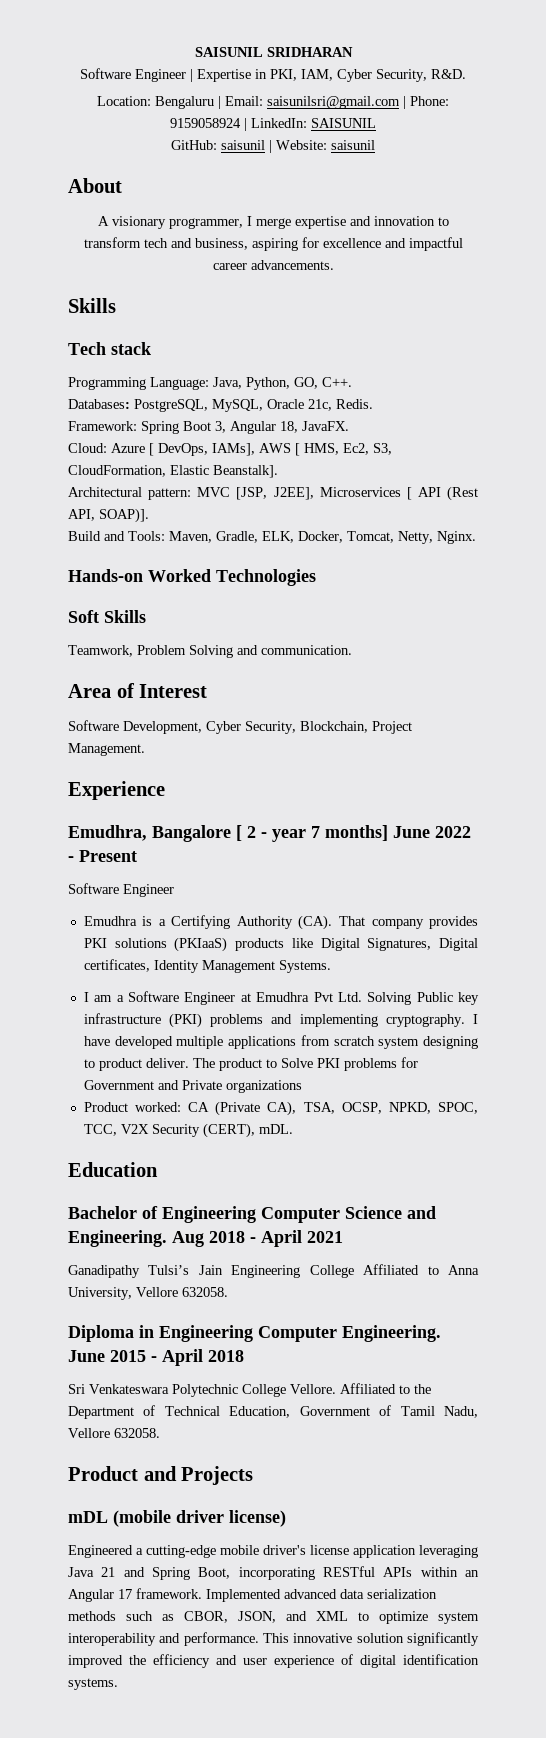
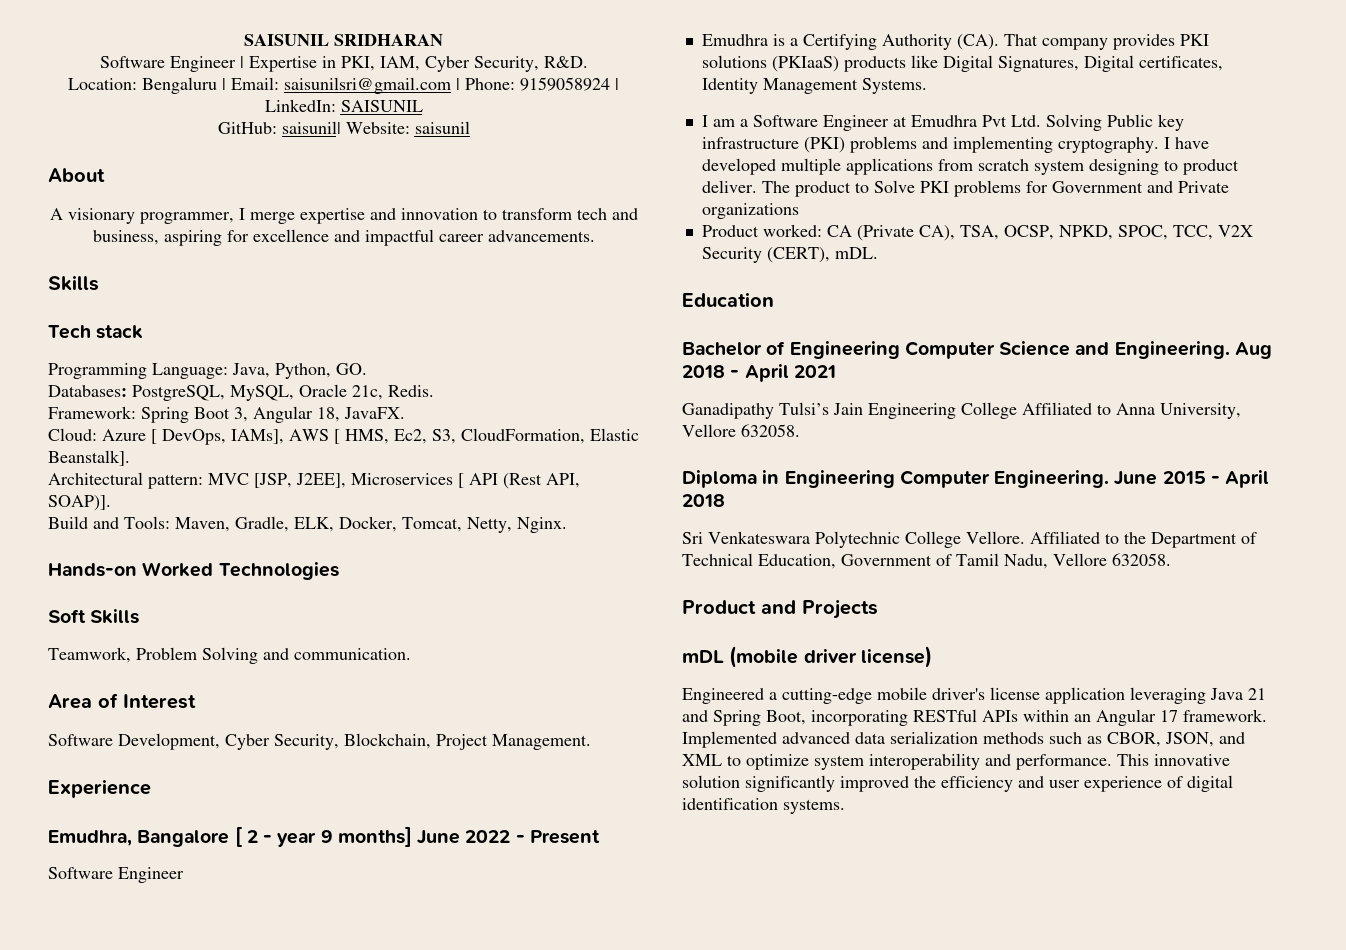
[221,140,272,153] saisunil | -> [281,121,341,134] saisunil|
[294,377,352,389] GO, C++. -> [336,363,367,375] GO.
[311,826,320,838] 7 -> [320,830,333,843] 9

